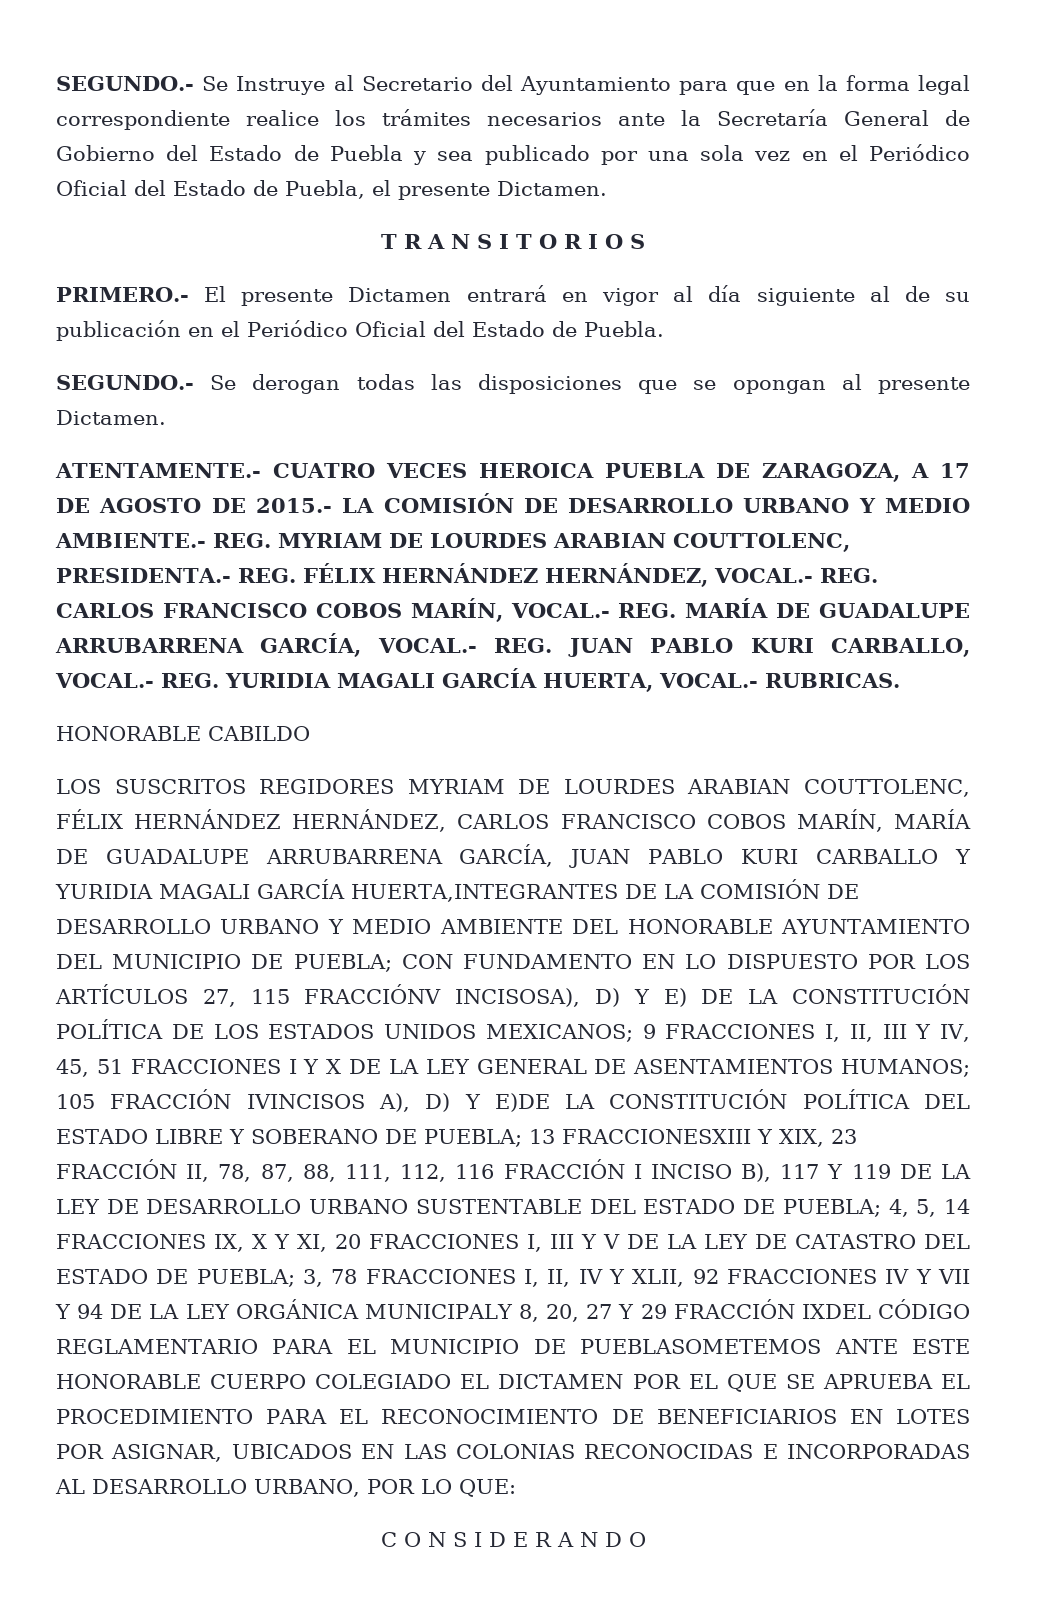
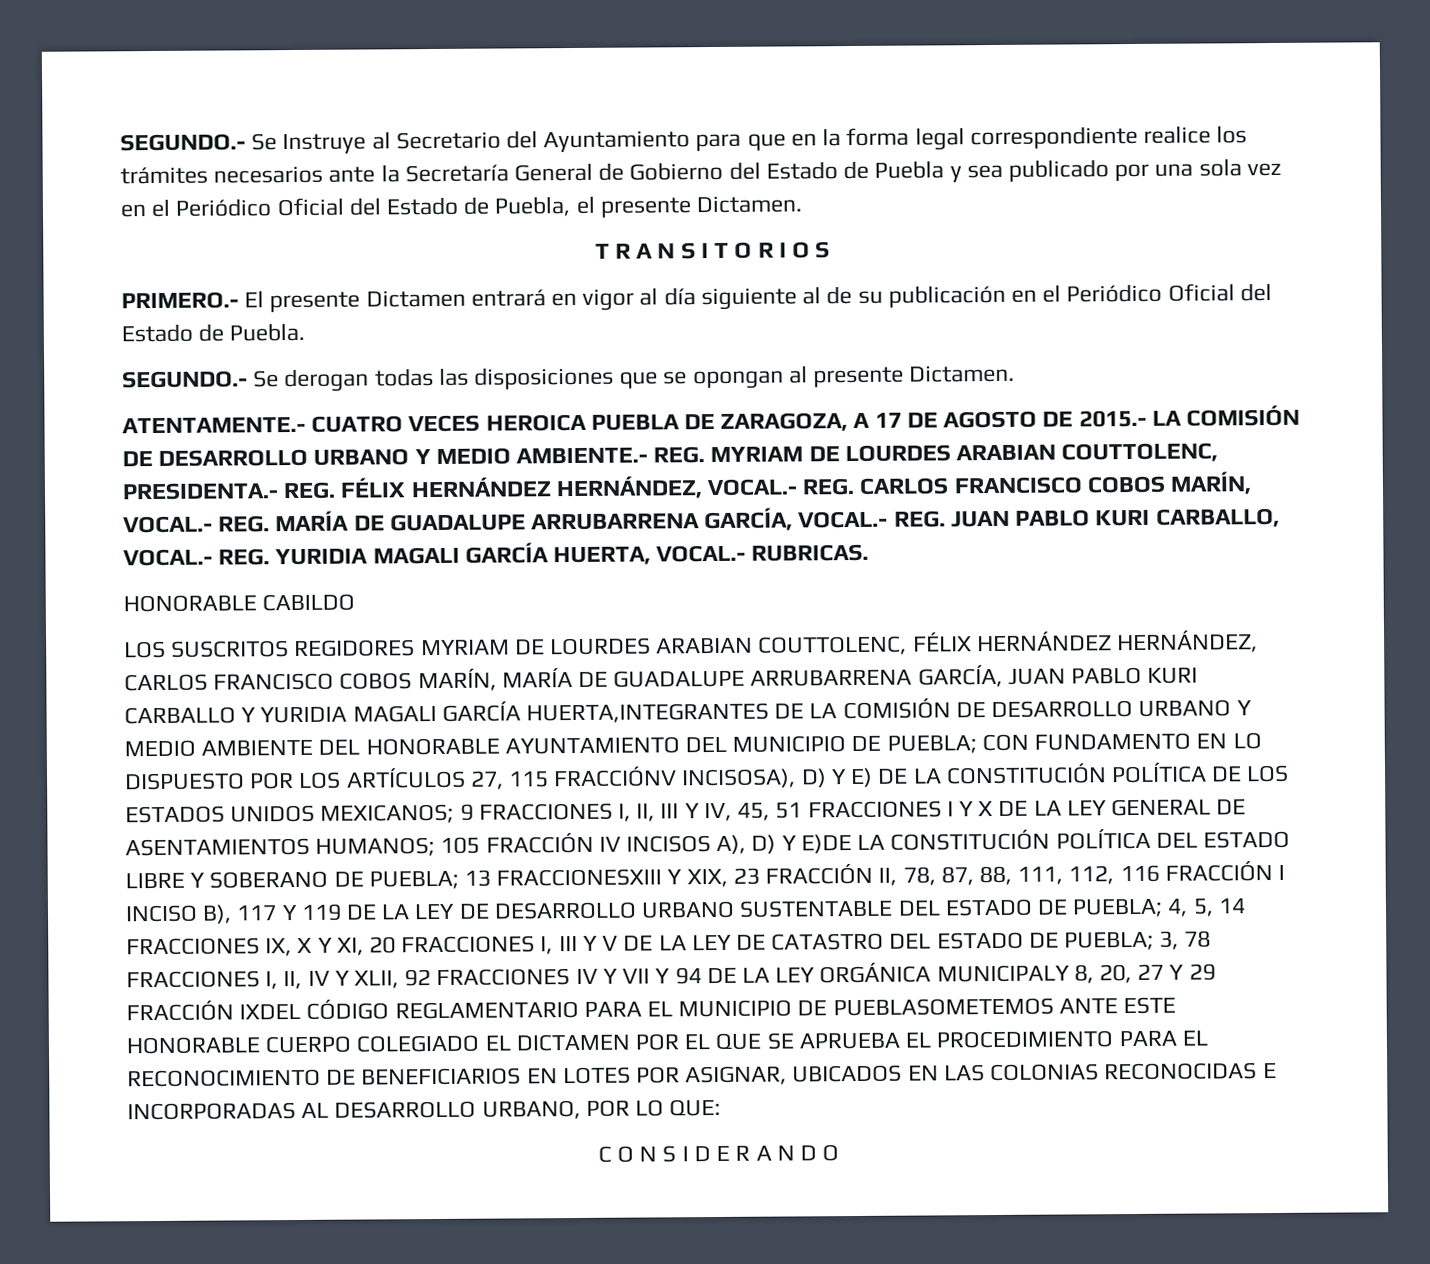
[246,1094,365,1109] IVINCISOS -> [598,835,712,853] IV INCISOS

